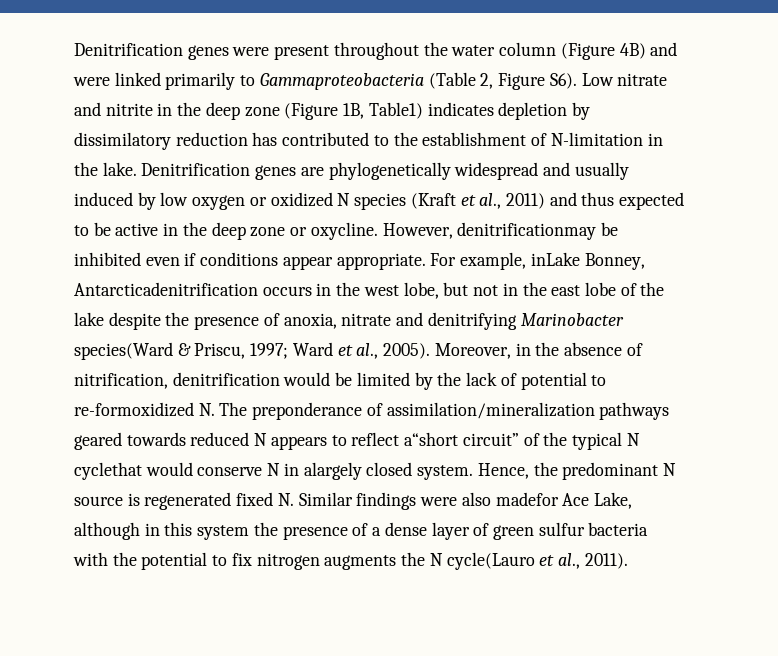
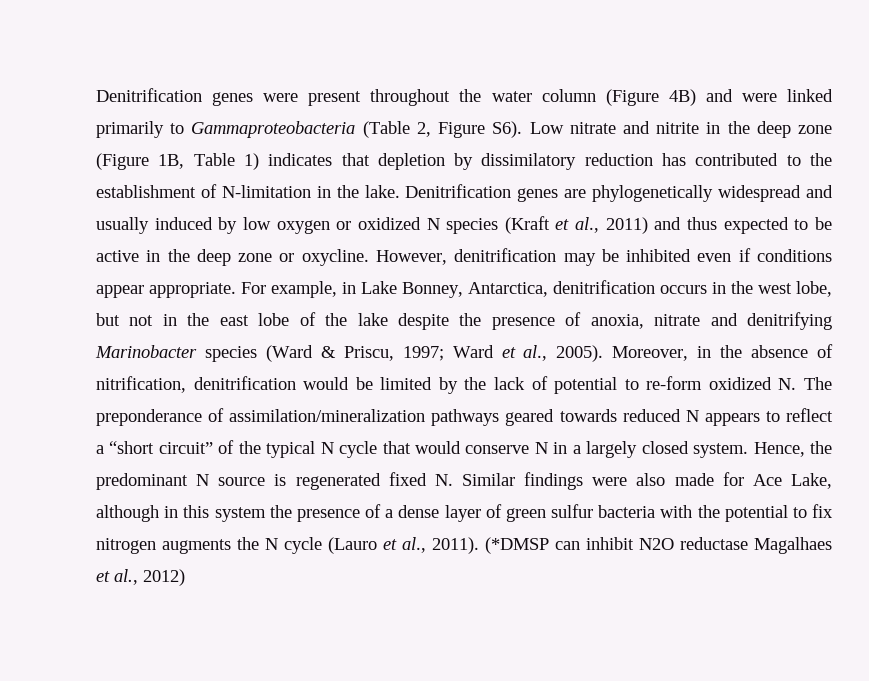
[368,102,494,119] Table1) indicates -> [193,153,370,170] Table 1) indicates that
[457,222,597,240] denitrificationmay -> [454,248,596,266] denitrification may
[530,252,645,270] [74,282,258,296] inLake Bonney, Antarcticadenitrification -> [342,280,655,298] in Lake Bonney, Antarctica, denitrification
[74,342,173,360] species(Ward -> [204,345,313,362] species (Ward
[74,402,194,417] re-formoxidized -> [646,376,772,390] re-form oxidized
[404,432,459,446] a“short -> [96,441,155,454] a “short
[74,462,142,480] cyclethat -> [339,441,411,458] cycle that
[303,462,362,480] alargely -> [572,441,638,458] a largely
[495,492,559,506] madefor -> [674,472,744,486] made for
[446,552,535,570] cycle(Lauro -> [284,537,377,554] cycle (Lauro
(628, 561) none -> [485,537,832,554] [96,569,185,586] (*DMSP can inhibit N2O reductase Magalhaes et al., 2012)

